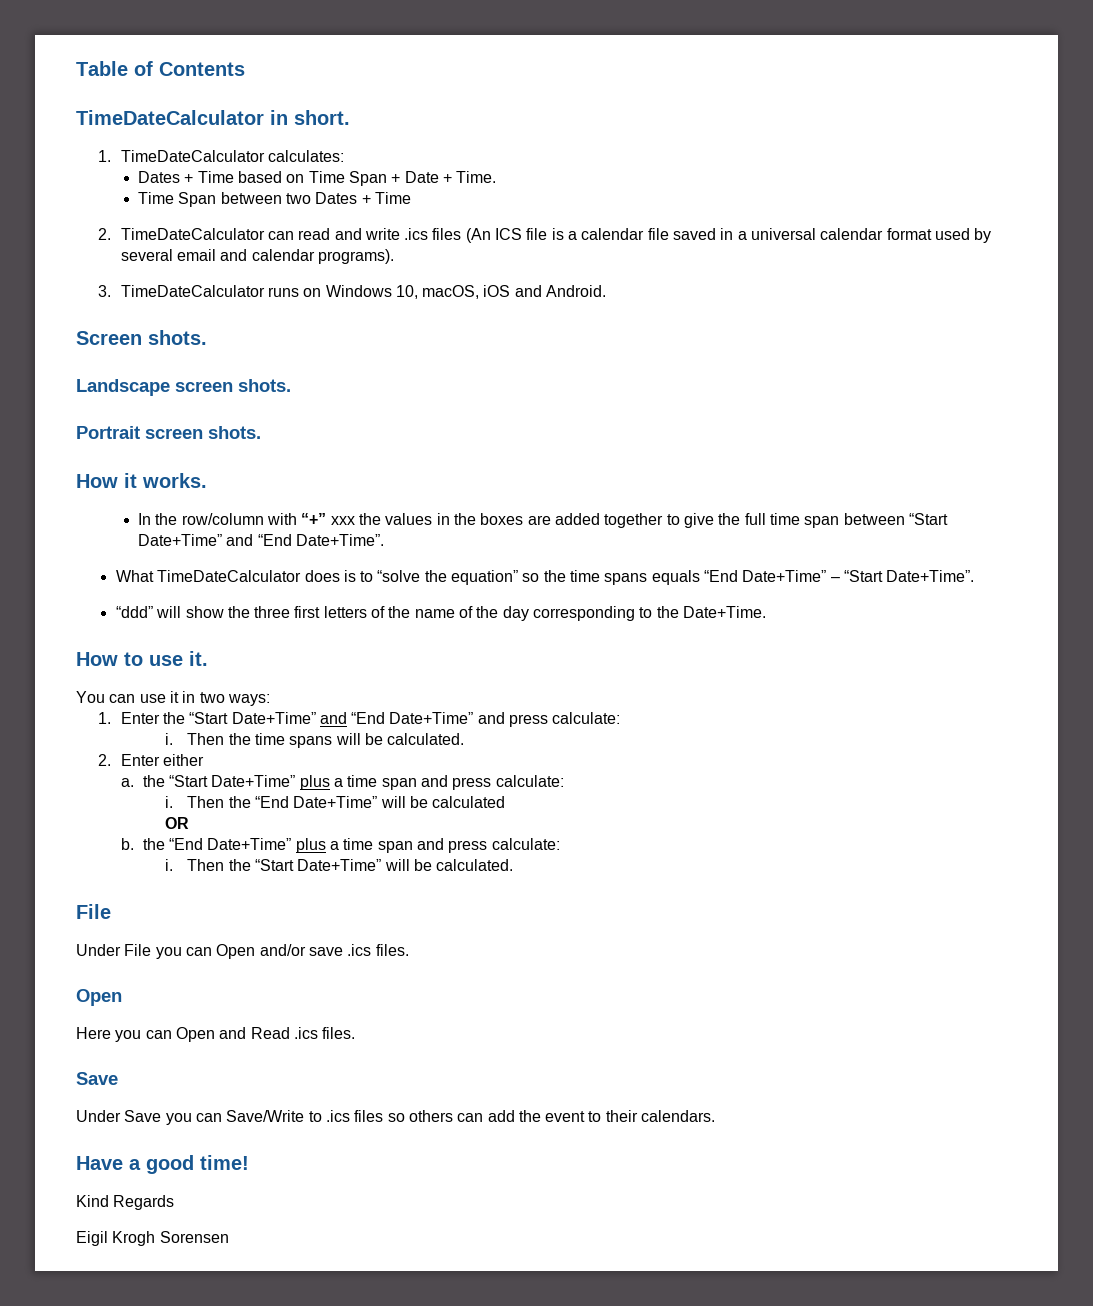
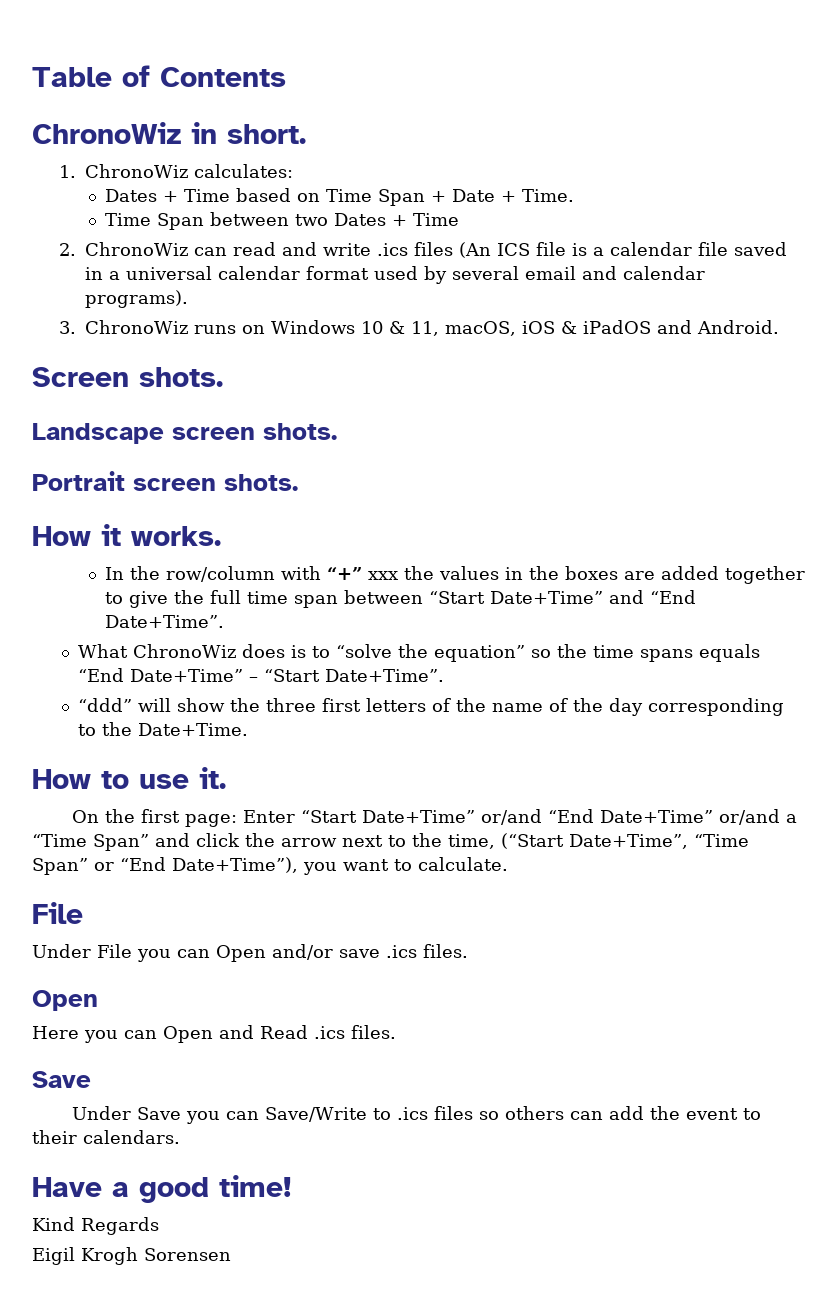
[76,110,264,125] TimeDateCalculator -> [32,122,181,144] ChronoWiz
[120,150,265,162] TimeDateCalculator -> [85,164,189,178] ChronoWiz
[120,228,265,240] TimeDateCalculator -> [85,242,189,256] ChronoWiz
[120,285,265,297] TimeDateCalculator -> [85,320,189,334] ChronoWiz
[395,285,511,299] 10, macOS, iOS -> [361,320,652,336] 10 & 11, macOS, iOS & iPadOS
[157,570,302,582] TimeDateCalculator -> [133,644,237,658] ChronoWiz
[76,691,270,706] [98,712,621,727] [165,733,465,748] [98,754,204,766] [120,775,564,790] [165,796,506,808] [165,817,190,829] [120,838,560,853] [165,859,514,871] You can use it in two ways: // 1. Enter the “Start Date+Time” and “End Date+Time” and press calculate: // i. Then the time spans will be calculated. // 2. Enter either // a. the “Start Date+Time” plus a time span and press calculate: // i. Then the “End Date+Time” will be calculated // OR // b. the “End Date+Time” plus a time span and press calculate: // i. Then the “Start Date+Time” will be calculated. -> [71,809,797,827] [32,833,749,851] [32,857,508,875] On the first page: Enter “Start Date+Time” or/and “End Date+Time” or/and a “Time Span” and click the arrow next to the time, (“Start Date+Time”, “Time Span” or “End Date+Time”), you want to calculate.

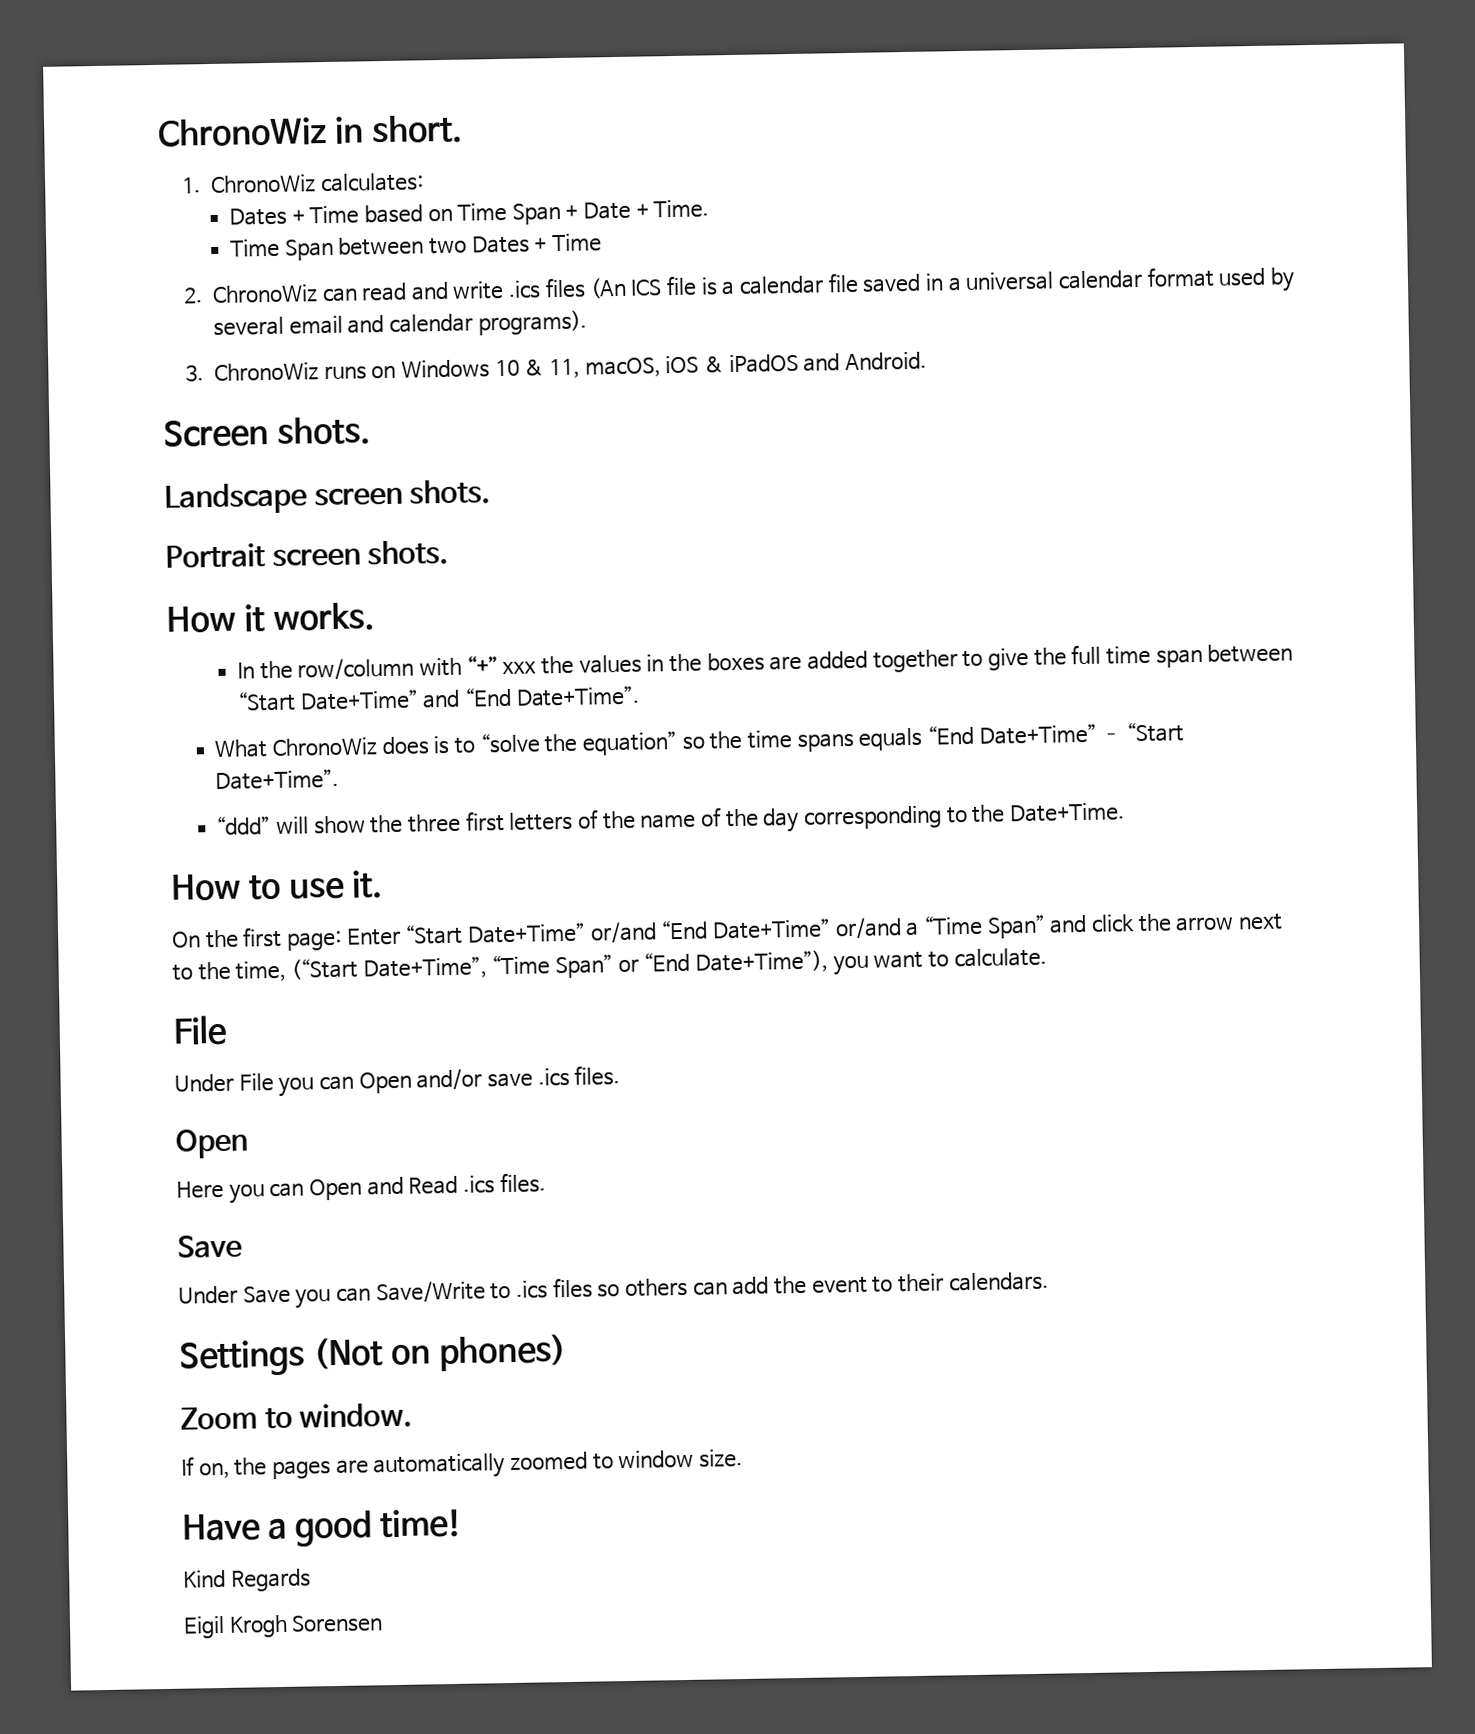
[32,65,286,87] Table of Contents // -> (158, 131) none
(180, 1137) none -> [179,1334,567,1377] [180,1402,414,1430] [181,1449,743,1480] // Settings (Not on phones) // Zoom to window. // If on, the pages are automatically zoomed to window size.

